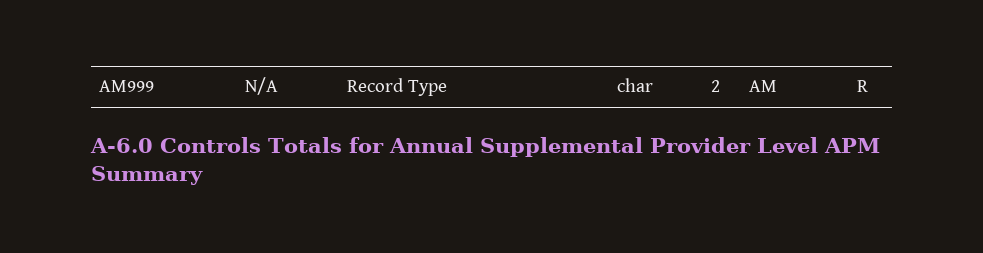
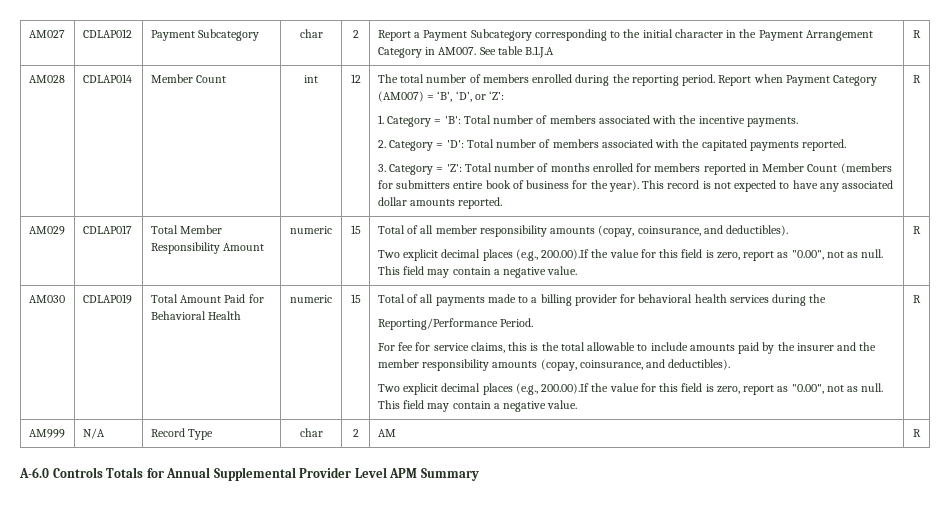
(99, 86) none -> [28,30,65,38] [82,29,132,38] [150,29,260,41] [299,29,323,38] [352,30,359,38] [377,29,873,41] [377,46,555,58] [913,30,921,38] [28,75,65,83] [82,74,132,83] [150,74,227,83] [304,75,318,83] [350,74,361,83] [377,74,878,86] [377,91,505,102] [377,115,798,127] [377,139,847,151] [377,163,892,175] [377,180,893,192] [377,197,503,209] [913,75,921,83] [28,226,65,235] [82,225,132,234] [150,225,223,234] [150,242,265,254] [290,226,332,234] [350,225,361,234] [377,225,789,237] [377,249,884,261] [377,266,578,278] [913,226,921,234] [28,295,65,303] [82,294,132,304] [150,294,264,303] [150,311,242,320] [290,295,332,303] [350,294,361,303] [377,294,827,306] [377,318,534,330] [377,342,877,354] [377,359,731,371] [377,383,884,395] [377,400,578,412] [913,295,921,303] AM027 | CDLAP012 | Payment Subcategory | char | 2 | Report a Payment Subcategory corresponding to the initial character in the Payment Arrangement Category in AM007. See table B.1.J.A | R // AM028 | CDLAP014 | Member Count | int | 12 | The total number of members enrolled during the reporting period. Report when Payment Category (AM007) = ‘B’, ‘D’, or ‘Z’: // 1. Category = 'B': Total number of members associated with the incentive payments. // 2. Category = 'D': Total number of members associated with the capitated payments reported. // 3. Category = 'Z': Total number of months enrolled for members reported in Member Count (members for submitters entire book of business for the year). This record is not expected to have any associated dollar amounts reported. | R // AM029 | CDLAP017 | Total Member Responsibility Amount | numeric | 15 | Total of all member responsibility amounts (copay, coinsurance, and deductibles). // Two explicit decimal places (e.g., 200.00).If the value for this field is zero, report as "0.00", not as null. This field may contain a negative value. | R // AM030 | CDLAP019 | Total Amount Paid for Behavioral Health | numeric | 15 | Total of all payments made to a billing provider for behavioral health services during the // Reporting/Performance Period. // For fee for service claims, this is the total allowable to include amounts paid by the insurer and the member responsibility amounts (copay, coinsurance, and deductibles). // Two explicit decimal places (e.g., 200.00).If the value for this field is zero, report as "0.00", not as null. This field may contain a negative value. | R //

